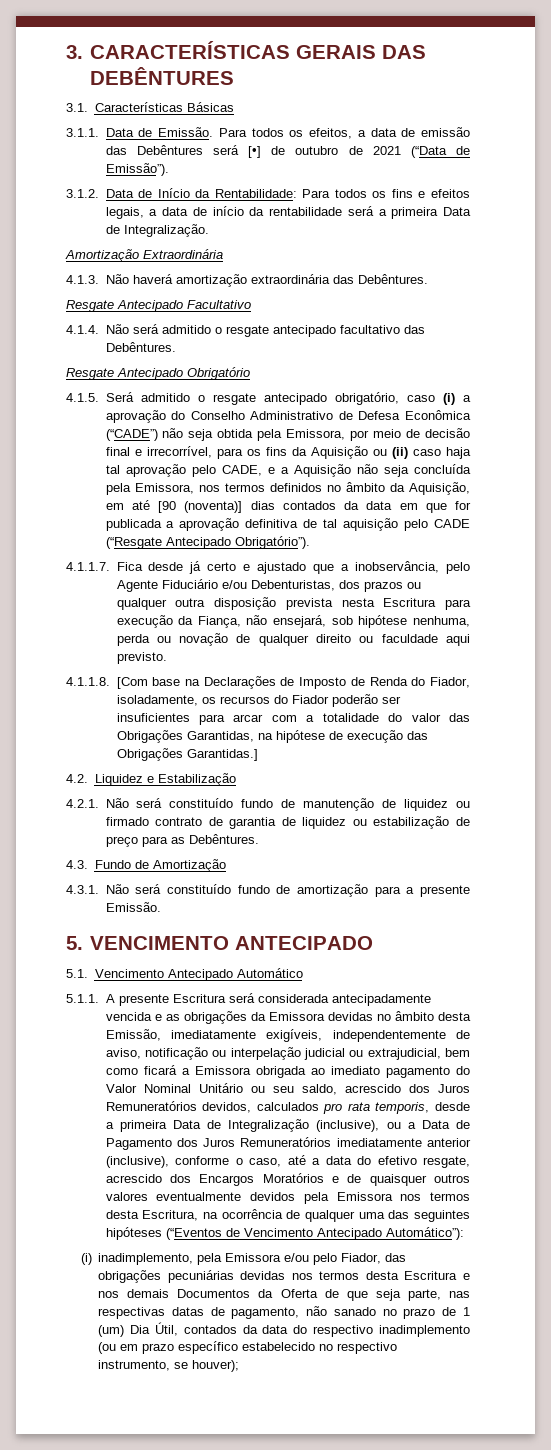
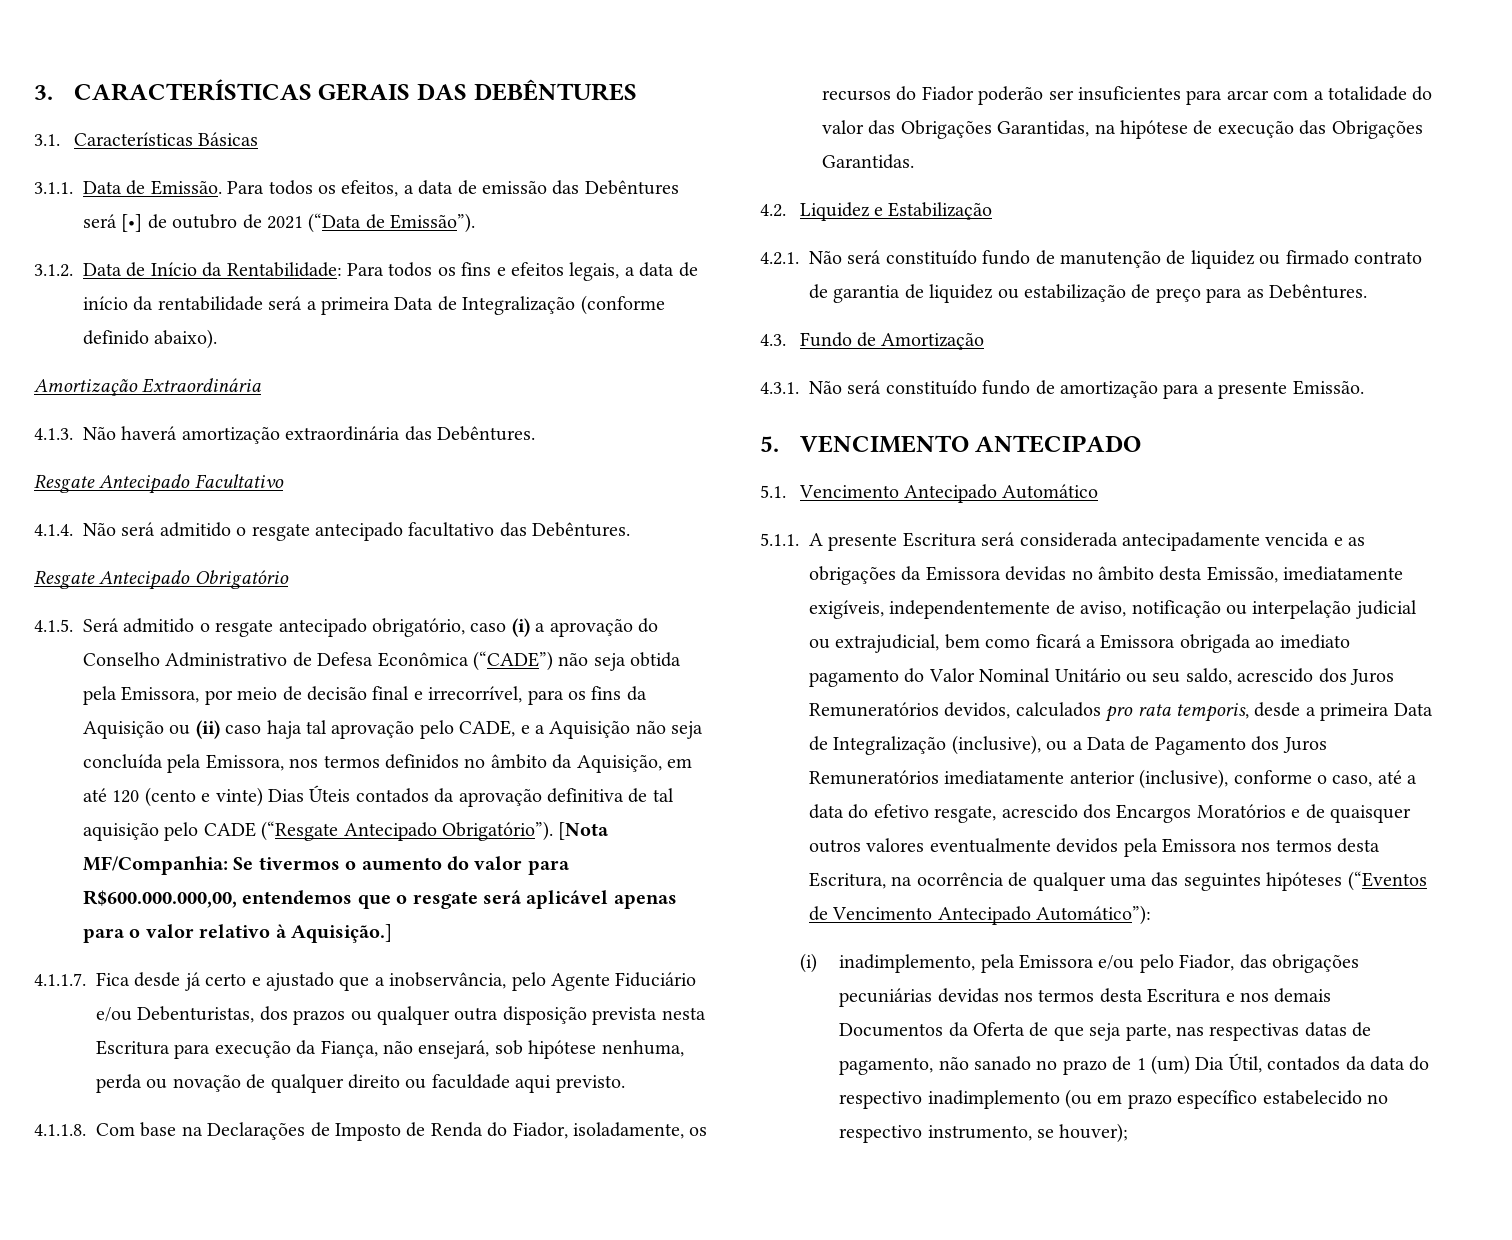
[123,224,209,237] Integralização. -> [462,295,665,315] [83,329,218,349] Integralização (conforme definido abaixo).
[158,501,471,513] [105,519,175,531] [90 (noventa)] dias contados da data em que for publicada a -> [112,785,455,807] 120 (cento e vinte) Dias Úteis contados da
(310, 542) none -> [558,822,610,840] [83,856,570,875] [83,890,677,909] [83,924,392,943] [Nota MF/Companhia: Se tivermos o aumento do valor para R$600.000.000,00, entendemos que o resgate será aplicável apenas para o valor relativo à Aquisição.]
[116,677,148,689] [Com -> [96,1123,135,1136] Com
[186,749,258,761] Garantidas.] -> [822,154,914,169] Garantidas.

